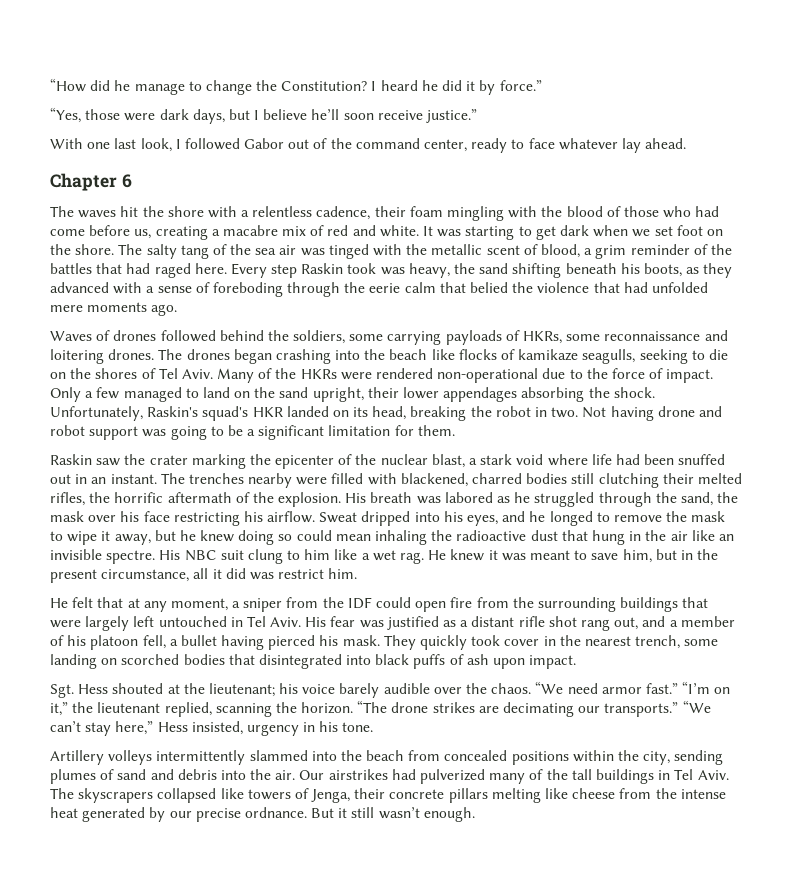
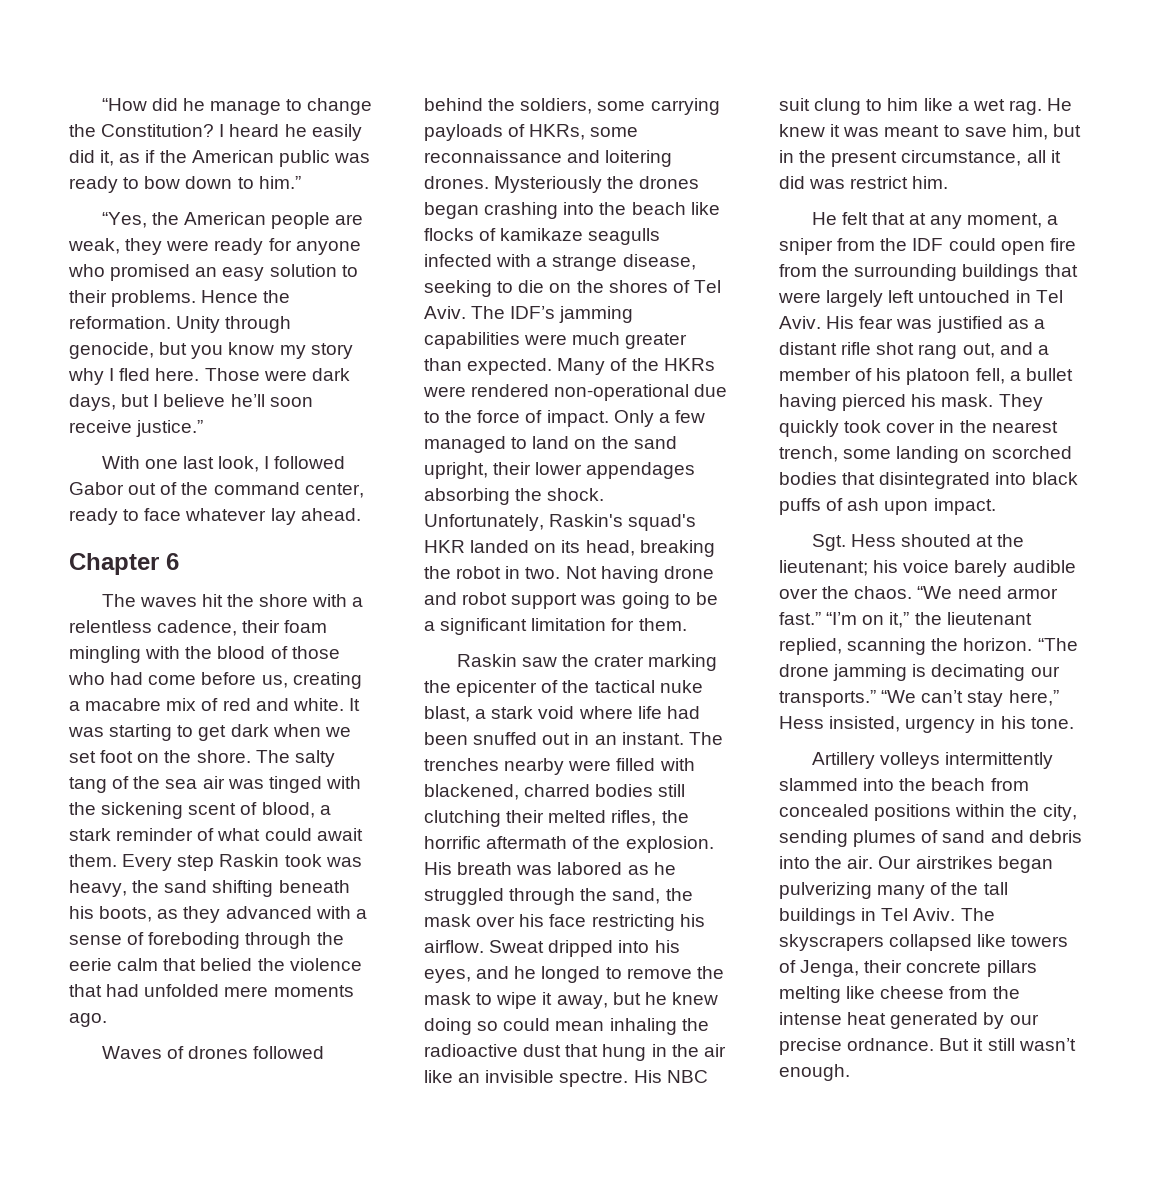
[442,80,542,95] [50,107,121,123] did it by force.” // “Yes, those -> [311,124,362,141] [69,150,370,167] [69,176,301,193] [101,212,364,229] [68,238,361,255] [68,264,358,281] [69,290,291,307] [69,316,292,333] [69,342,353,359] [68,368,260,385] easily did it, as if the American public was ready to bow down to him.” // “Yes, the American people are weak, they were ready for anyone who promised an easy solution to their problems. Hence the reformation. Unity through genocide, but you know my story why I fled here. Those
[431,244,483,255] metallic -> [101,802,184,819] sickening
[595,245,627,259] grim -> [69,828,111,841] stark
[710,244,732,255] [50,263,227,278] the battles that had raged here. -> [217,828,363,841] [69,854,117,867] what could await them.
[158,349,183,360] The -> [494,176,635,193] Mysteriously the
[582,349,636,364] seagulls, -> [588,228,661,245] [424,254,696,271] seagulls infected with a strange disease,
(213, 374) none -> [471,306,634,323] [424,332,688,349] [424,358,553,375] The IDF’s jamming capabilities were much greater than expected.
[380,454,428,465] nuclear -> [594,680,703,693] tactical nuke
[432,702,499,713] strikes are -> [833,664,927,681] jamming is
[391,769,486,784] had pulverized -> [997,856,1053,873] [779,882,872,899] began pulverizing

